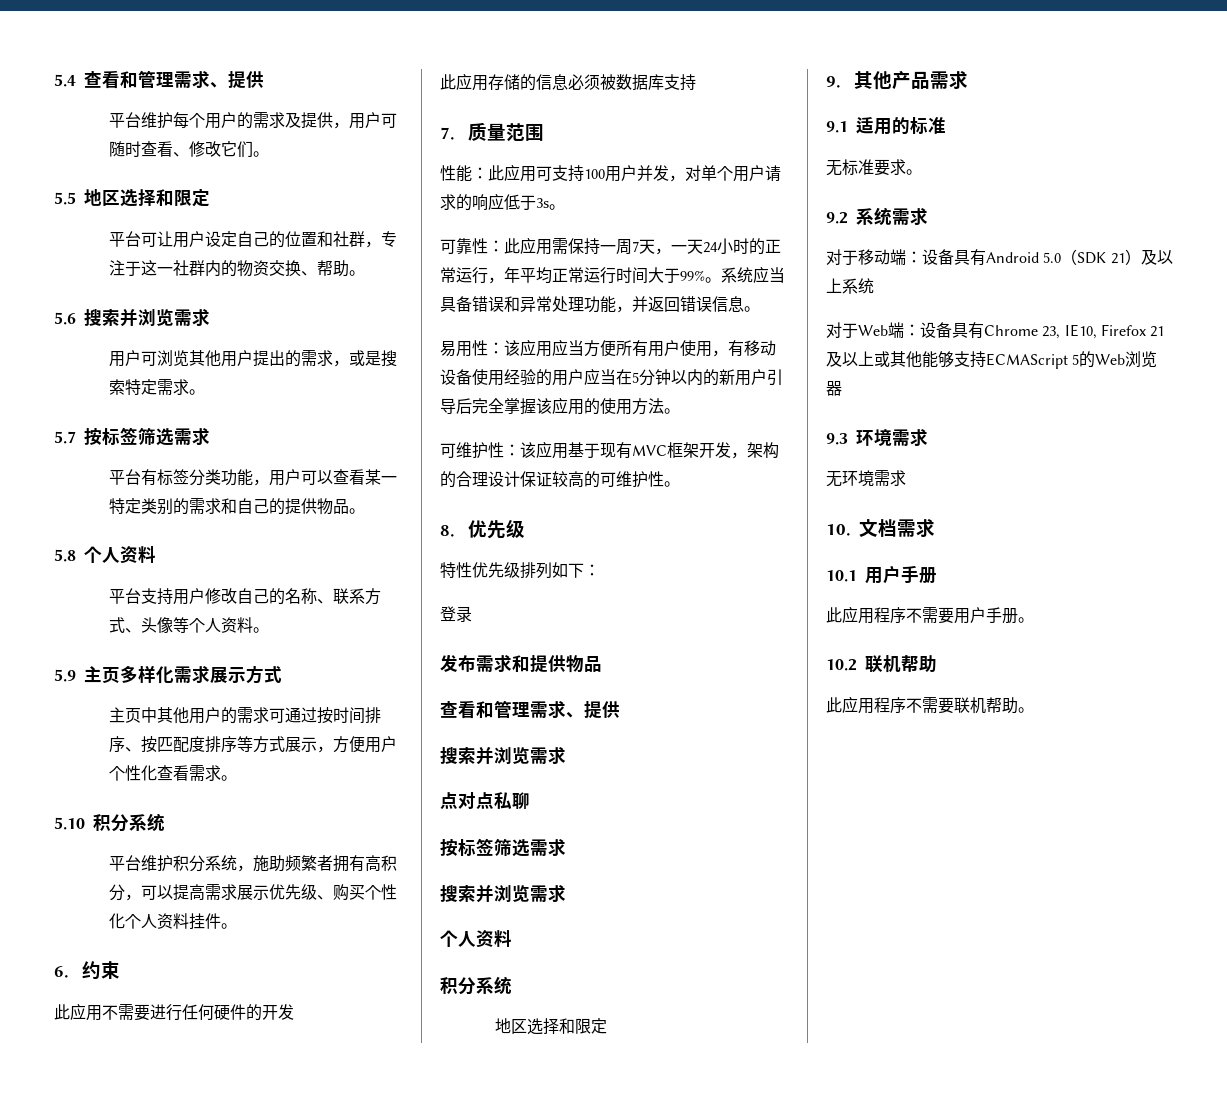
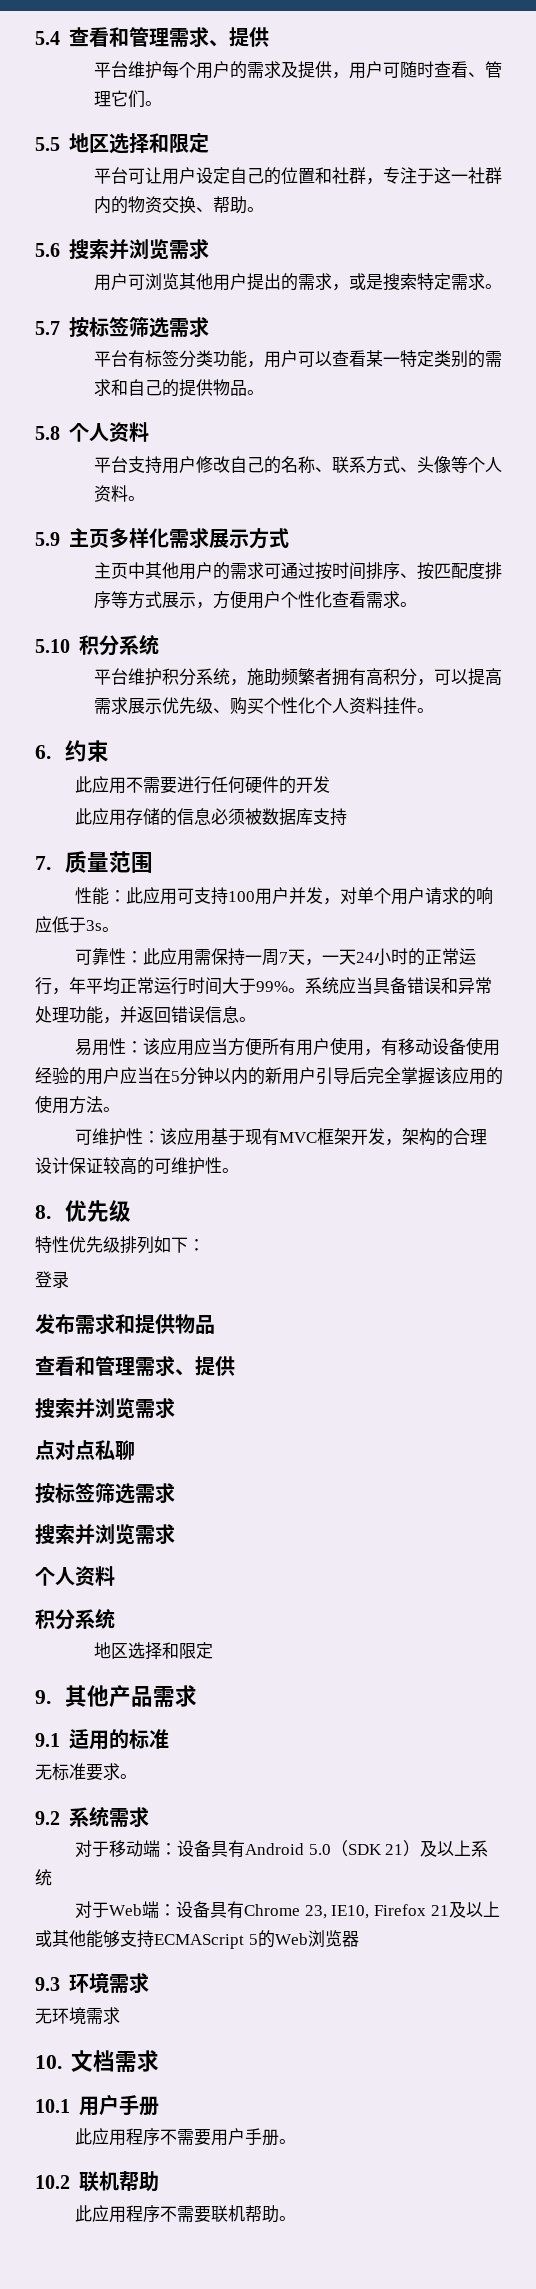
[189,141,222,157] 修改 -> [485,61,503,78] [94,91,112,107] 管理

